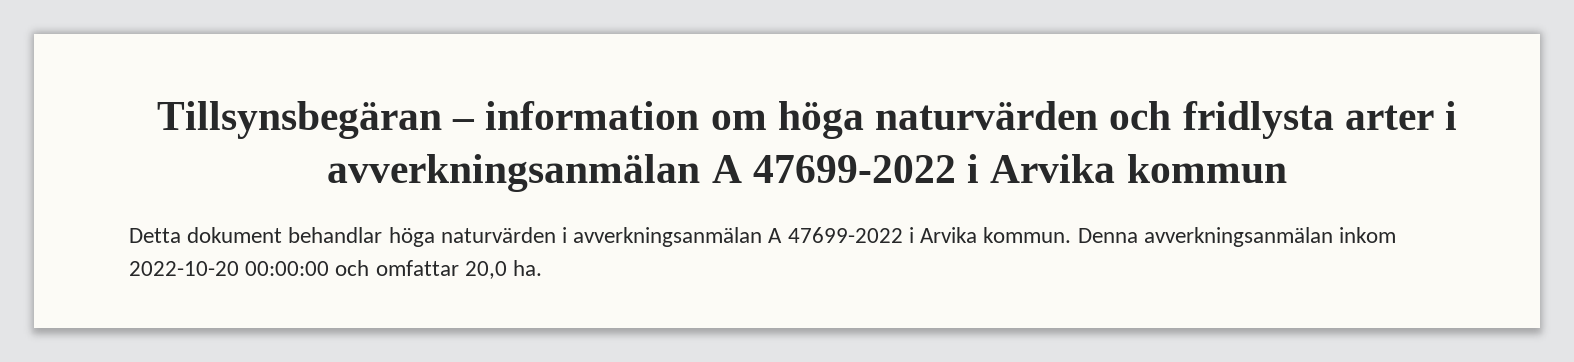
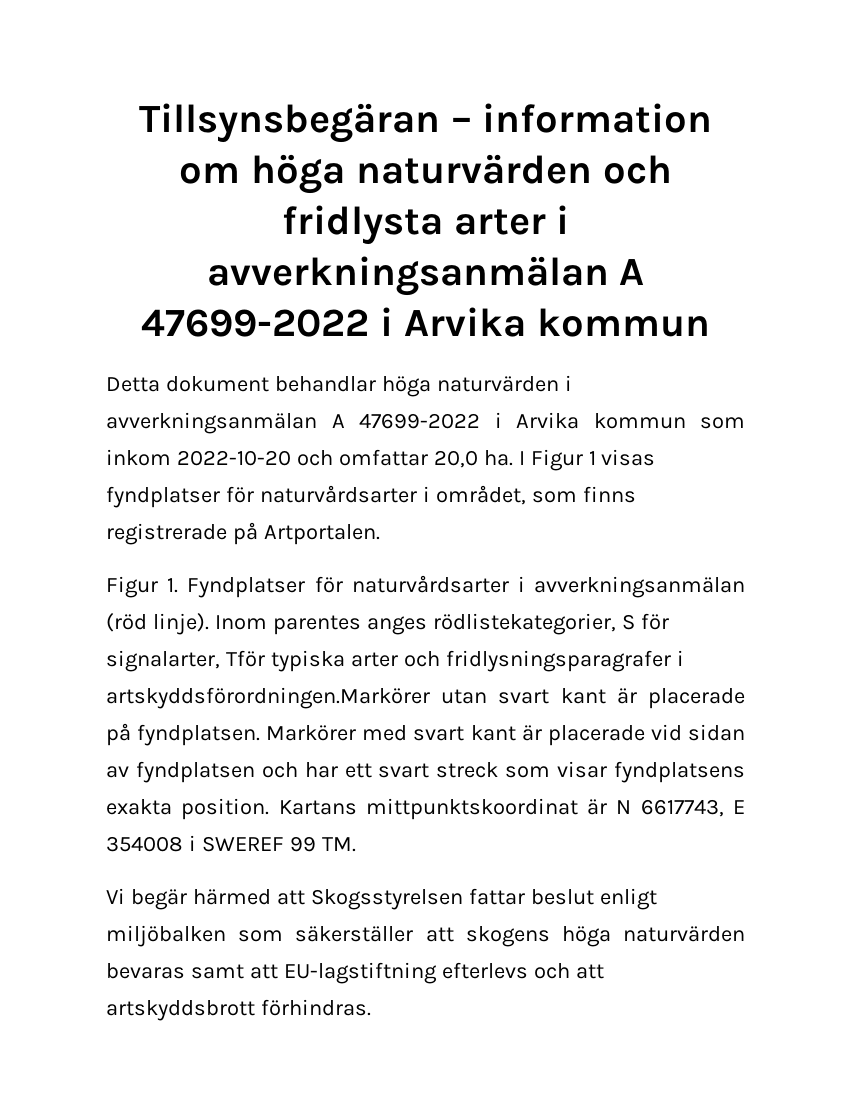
[983,227,1333,247] kommun. Denna avverkningsanmälan -> [593,413,745,429] kommun som
[245,261,330,276] 00:00:00 -> (291, 458) none
(543, 268) none -> [518,449,656,471] [106,485,636,508] [106,522,380,545] [106,575,745,598] [106,613,669,635] [106,650,684,672] [106,687,745,709] [106,723,745,746] [106,761,746,783] [106,798,745,820] [106,835,356,852] [106,888,657,910] [106,925,745,947] [106,962,604,984] [106,999,371,1021] I Figur 1 visas fyndplatser för naturvårdsarter i området, som finns registrerade på Artportalen. // Figur 1. Fyndplatser för naturvårdsarter i avverkningsanmälan (röd linje). Inom parentes anges rödlistekategorier, S för signalarter, Tför typiska arter och fridlysningsparagrafer i artskyddsförordningen.Markörer utan svart kant är placerade på fyndplatsen. Markörer med svart kant är placerade vid sidan av fyndplatsen och har ett svart streck som visar fyndplatsens exakta position. Kartans mittpunktskoordinat är N 6617743, E 354008 i SWEREF 99 TM. // Vi begär härmed att Skogsstyrelsen fattar beslut enligt miljöbalken som säkerställer att skogens höga naturvärden bevaras samt att EU-lagstiftning efterlevs och att artskyddsbrott förhindras.

